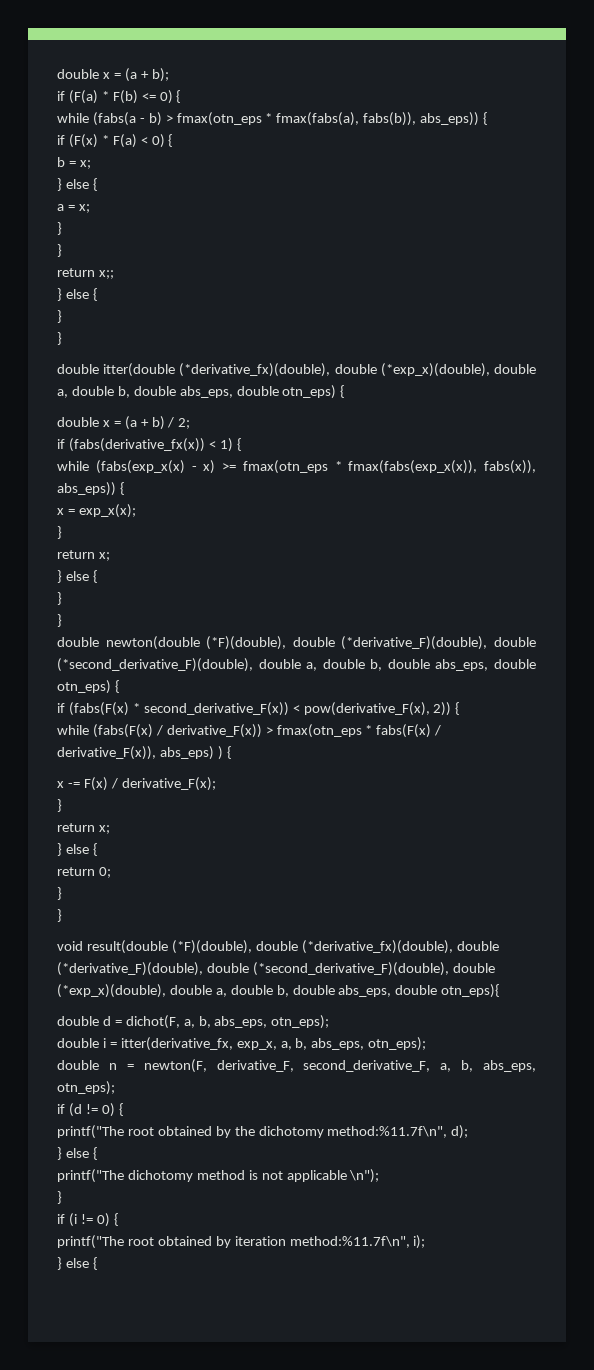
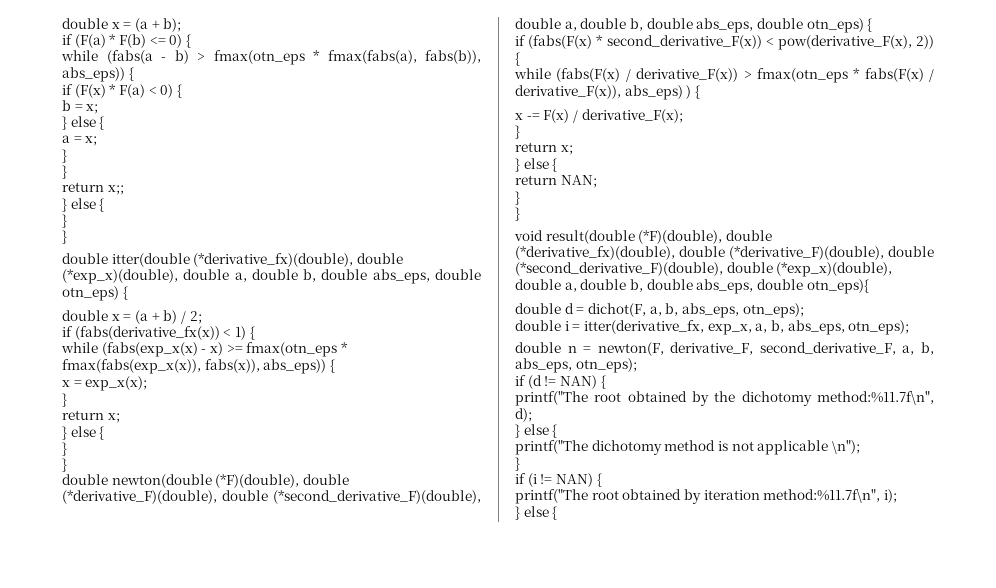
[98,867,111,878] 0; -> [560,175,597,188] NAN;
[101,1103,115,1117] 0) -> [559,375,597,389] NAN)
[96,1213,110,1227] 0) -> [555,473,593,487] NAN)

